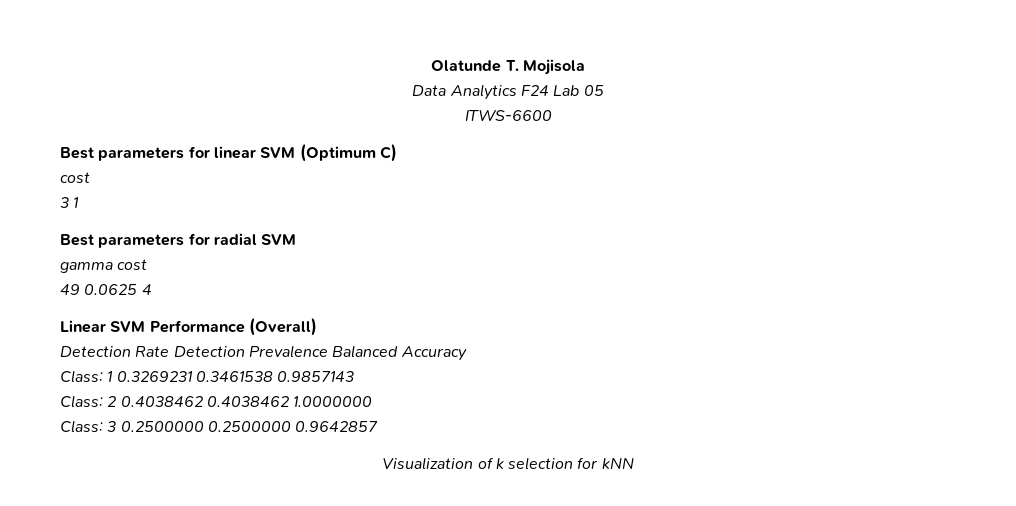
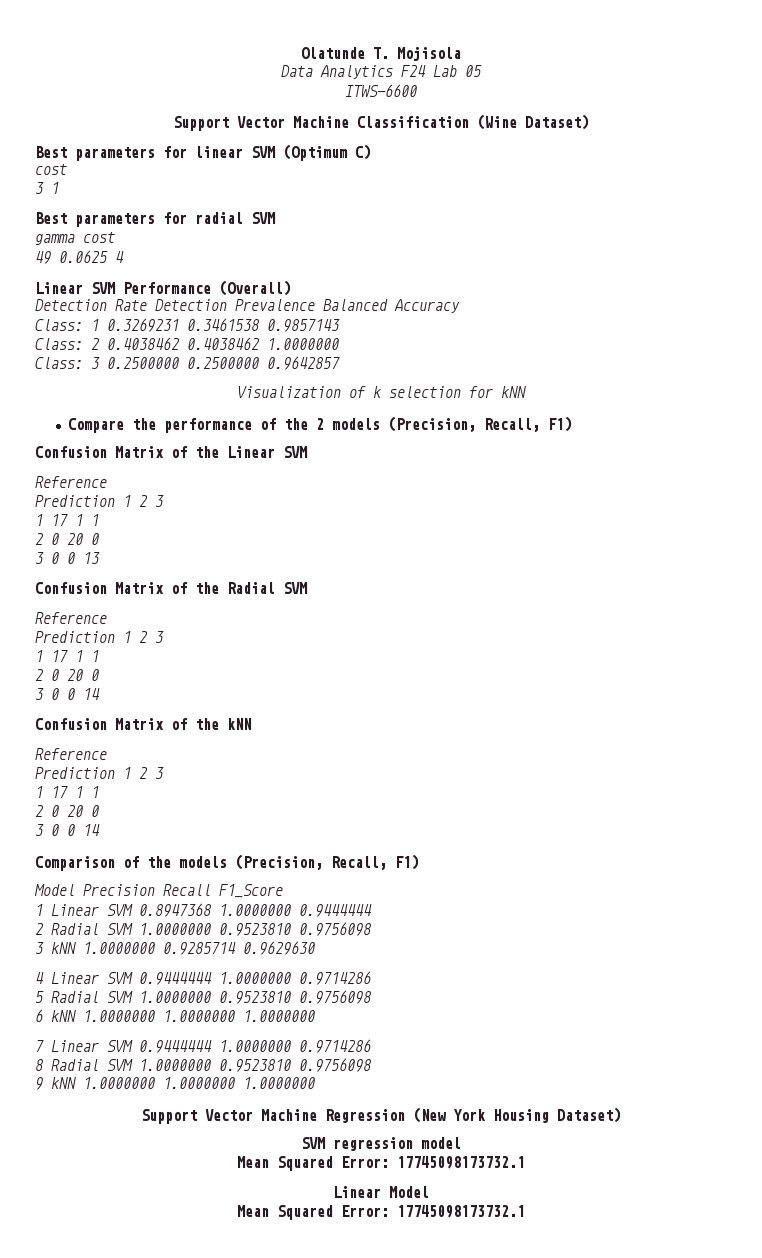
(552, 115) none -> [173,114,589,131] // Support Vector Machine Classification (Wine Dataset)
(634, 463) none -> [67,416,572,433] [35,446,308,458] [35,476,107,488] [35,495,164,507] [35,514,99,526] [35,533,99,545] [35,552,100,564] [35,582,308,594] [35,612,107,624] [35,631,164,643] [35,650,99,662] [35,669,99,681] [35,688,100,700] [35,718,252,730] [35,748,107,760] [35,767,164,779] [35,786,99,798] [35,805,99,817] [35,824,100,836] [35,854,419,871] [34,884,283,898] [35,903,372,917] [35,922,371,936] [35,941,315,955] [35,971,371,985] [35,990,371,1004] [35,1009,315,1022] [35,1039,371,1053] [35,1058,371,1072] [35,1077,315,1090] [141,1107,621,1124] [301,1137,461,1151] [237,1156,525,1171] [333,1186,429,1198] [237,1205,525,1220] // Compare the performance of the 2 models (Precision, Recall, F1) // Confusion Matrix of the Linear SVM // Reference // Prediction 1 2 3 // 1 17 1 1 // 2 0 20 0 // 3 0 0 13 // Confusion Matrix of the Radial SVM // Reference // Prediction 1 2 3 // 1 17 1 1 // 2 0 20 0 // 3 0 0 14 // Confusion Matrix of the kNN // Reference // Prediction 1 2 3 // 1 17 1 1 // 2 0 20 0 // 3 0 0 14 // Comparison of the models (Precision, Recall, F1) // Model Precision Recall F1_Score // 1 Linear SVM 0.8947368 1.0000000 0.9444444 // 2 Radial SVM 1.0000000 0.9523810 0.9756098 // 3 kNN 1.0000000 0.9285714 0.9629630 // 4 Linear SVM 0.9444444 1.0000000 0.9714286 // 5 Radial SVM 1.0000000 0.9523810 0.9756098 // 6 kNN 1.0000000 1.0000000 1.0000000 // 7 Linear SVM 0.9444444 1.0000000 0.9714286 // 8 Radial SVM 1.0000000 0.9523810 0.9756098 // 9 kNN 1.0000000 1.0000000 1.0000000 // Support Vector Machine Regression (New York Housing Dataset) // SVM regression model // Mean Squared Error: 17745098173732.1 // Linear Model // Mean Squared Error: 17745098173732.1

